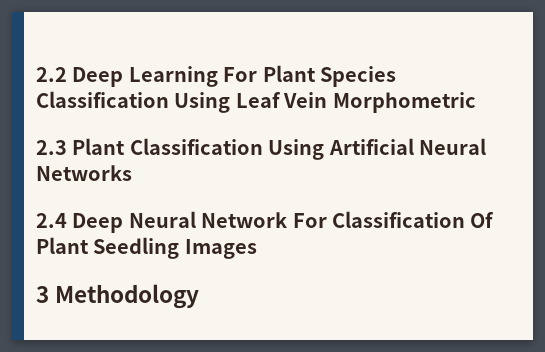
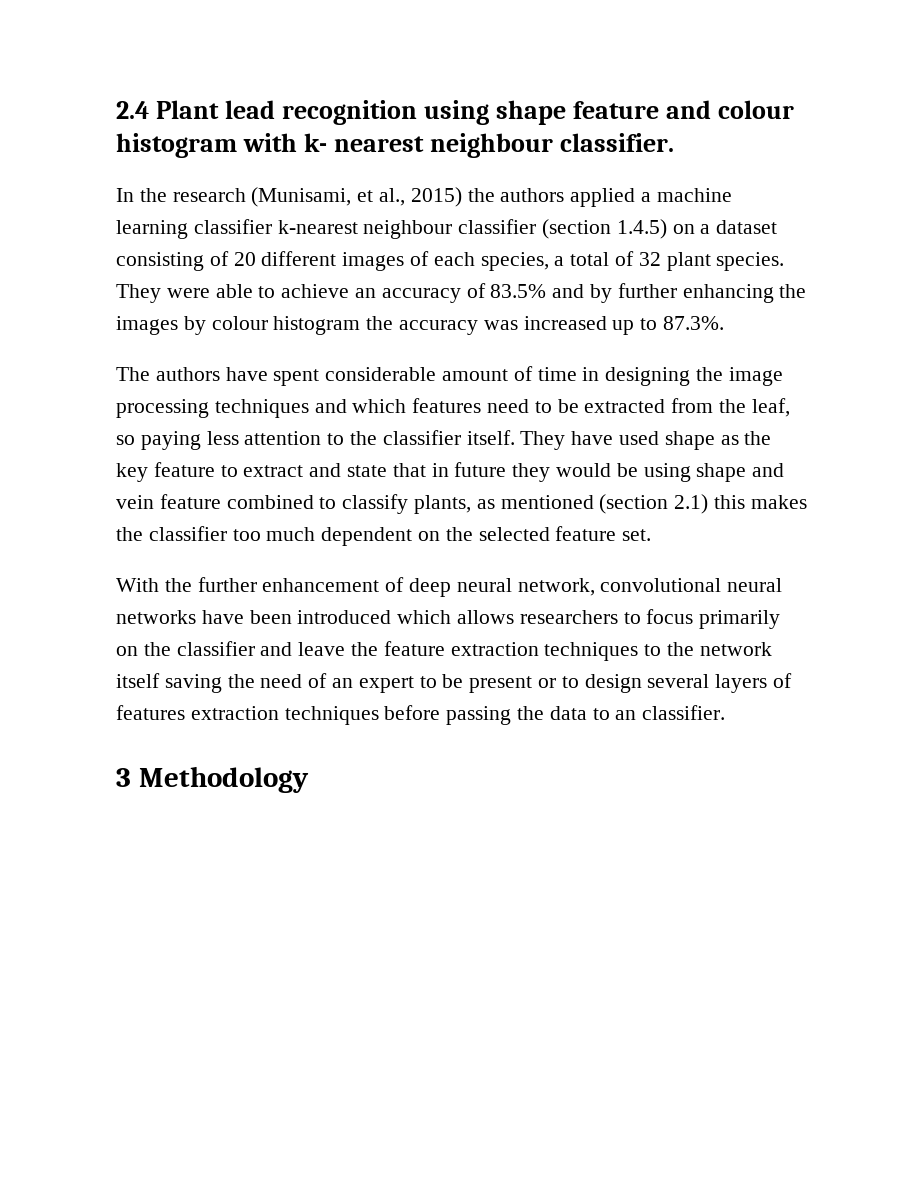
[36,65,396,87] [36,91,476,113] [36,138,486,160] [36,165,132,181] [36,211,495,233] [36,237,257,259] 2.2 Deep Learning For Plant Species Classification Using Leaf Vein Morphometric // 2.3 Plant Classification Using Artificial Neural Networks // 2.4 Deep Neural Network For Classification Of Plant Seedling Images -> [116,100,795,125] [116,133,675,158] [116,187,732,207] [116,219,778,239] [116,251,785,271] [116,283,807,303] [116,316,725,335] [116,366,783,386] [116,398,790,418] [116,430,772,450] [116,462,785,482] [116,494,807,514] [116,526,652,546] [116,577,783,597] [116,609,781,629] [116,641,772,661] [116,673,793,693] [116,705,726,725] 2.4 Plant lead recognition using shape feature and colour histogram with k- nearest neighbour classifier. // In the research (Munisami, et al., 2015) the authors applied a machine learning classifier k-nearest neighbour classifier (section 1.4.5) on a dataset consisting of 20 different images of each species, a total of 32 plant species. They were able to achieve an accuracy of 83.5% and by further enhancing the images by colour histogram the accuracy was increased up to 87.3%. // The authors have spent considerable amount of time in designing the image processing techniques and which features need to be extracted from the leaf, so paying less attention to the classifier itself. They have used shape as the key feature to extract and state that in future they would be using shape and vein feature combined to classify plants, as mentioned (section 2.1) this makes the classifier too much dependent on the selected feature set. // With the further enhancement of deep neural network, convolutional neural networks have been introduced which allows researchers to focus primarily on the classifier and leave the feature extraction techniques to the network itself saving the need of an expert to be present or to design several layers of features extraction techniques before passing the data to an classifier.

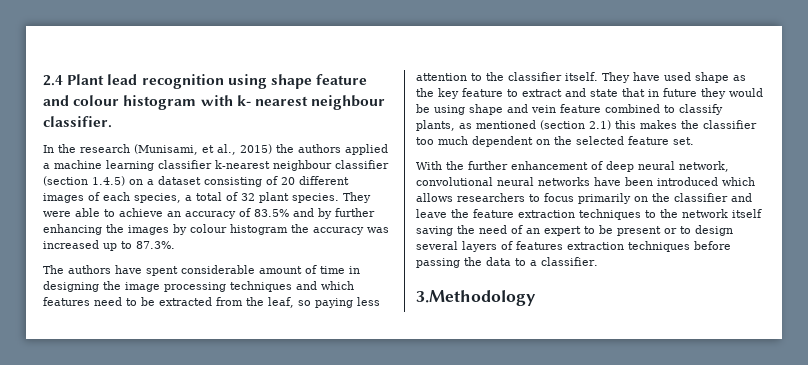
[615,705,726,720] [116,766,309,793] an classifier. // 3 Methodology -> [530,257,598,266] [416,290,536,306] a classifier. // 3.Methodology

